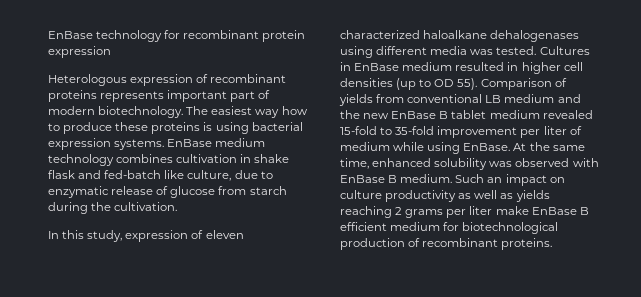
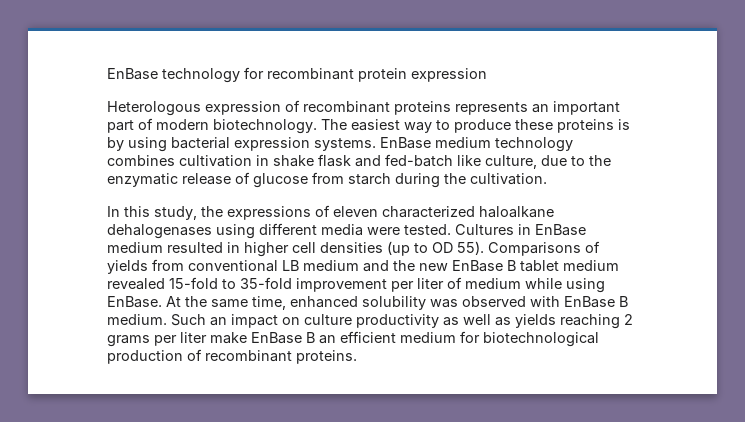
(165, 96) none -> [532,104,549,113] an
[281,106,308,115] how -> (432, 127) none
(213, 126) none -> [107,137,124,151] by
(273, 175) none -> [589,155,611,166] the
[125,230,189,242] expression -> [201,206,311,220] the expressions
[470,49,494,55] was -> [367,227,400,235] were
[480,78,552,90] Comparison -> [488,242,581,256] Comparisons
(589, 211) none -> [319,335,336,344] an

